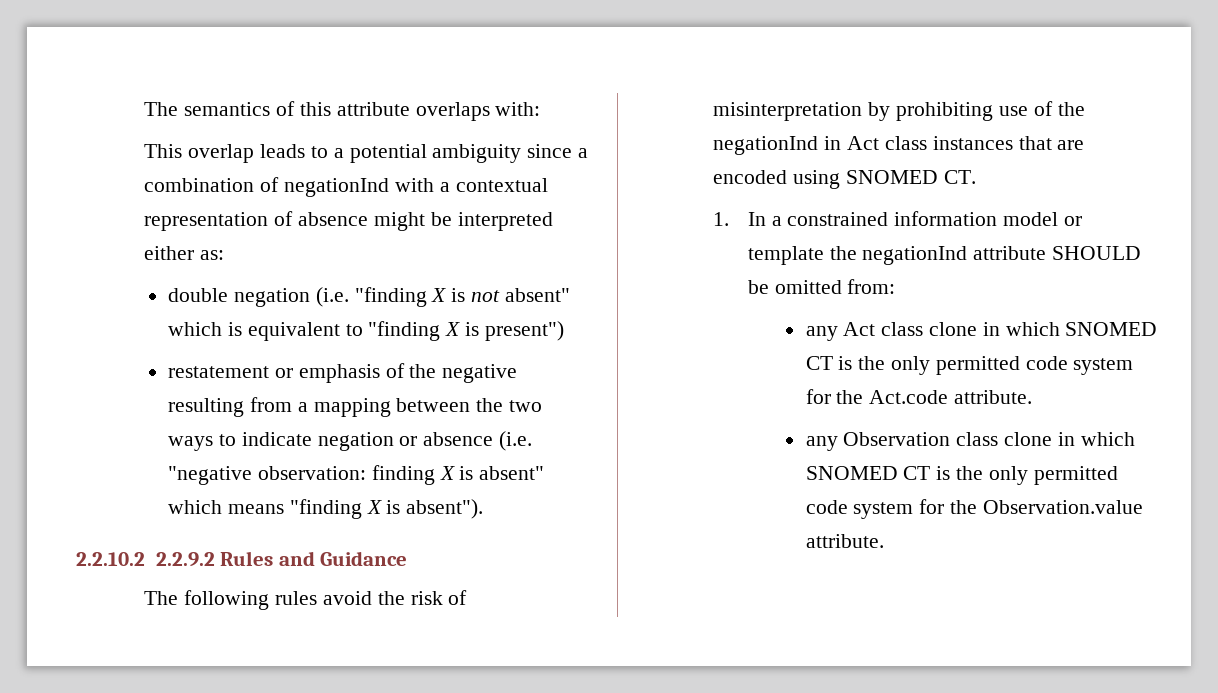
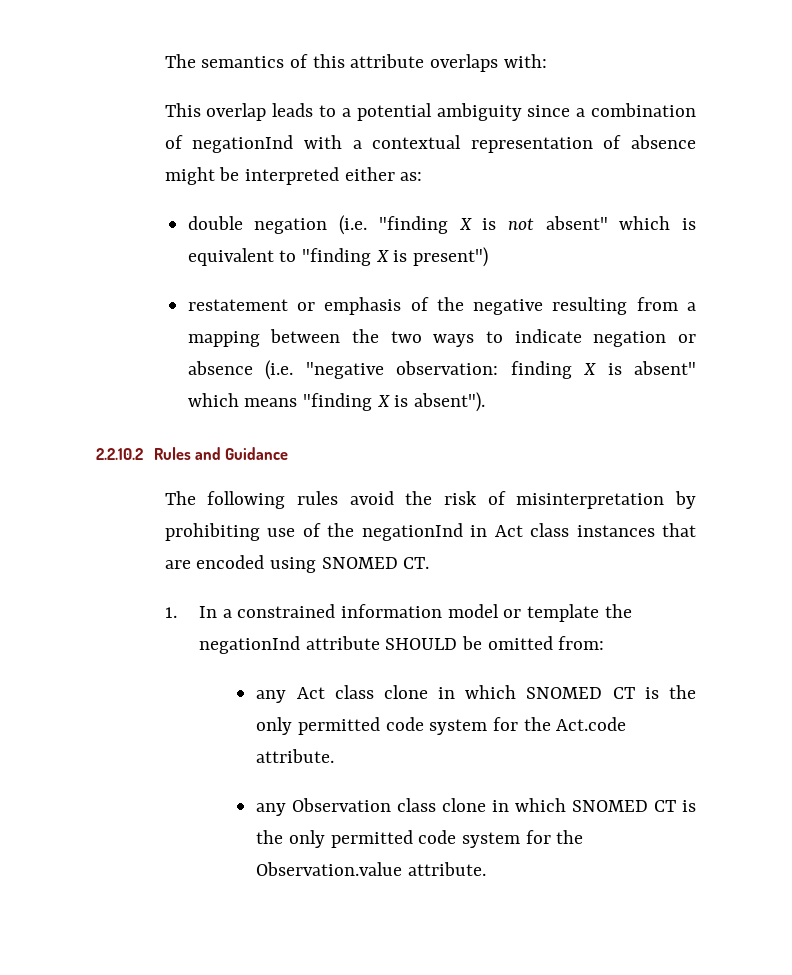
[155,552,215,567] 2.2.9.2 -> (143, 454) none

